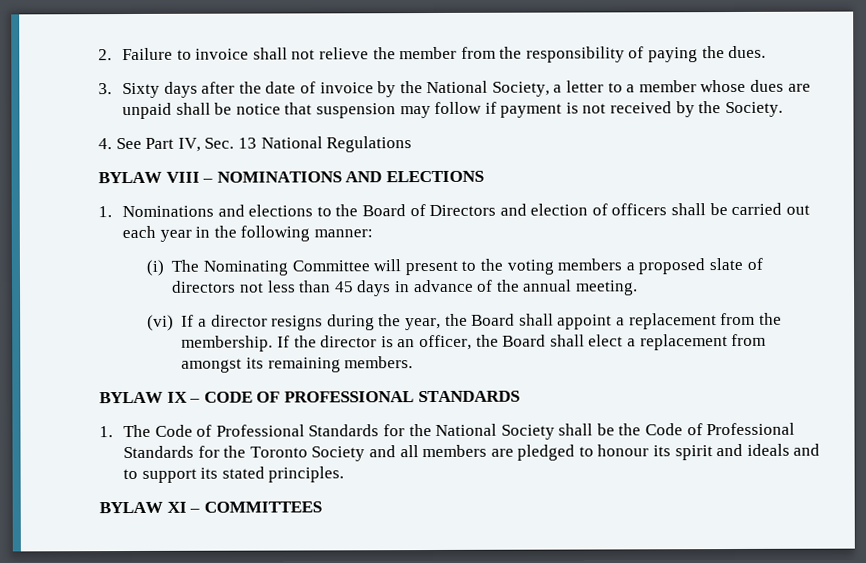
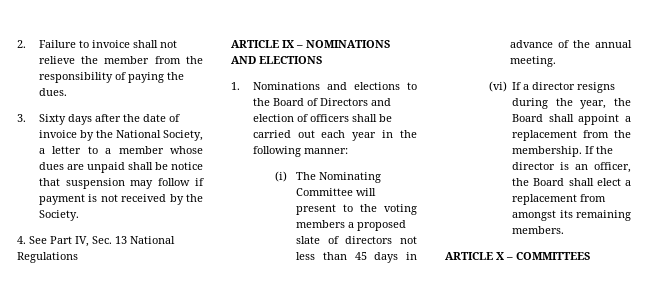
[98,171,200,184] BYLAW VIII -> [231,40,294,48] ARTICLE IX
[99,390,520,404] [99,422,796,440] [122,443,821,462] [122,466,345,483] [99,501,187,514] BYLAW IX – CODE OF PROFESSIONAL STANDARDS // 1. The Code of Professional Standards for the National Society shall be the Code of Professional Standards for the Toronto Society and all members are pledged to honour its spirit and ideals and to support its stated principles. // BYLAW XI -> [445,252,504,260] ARTICLE X

